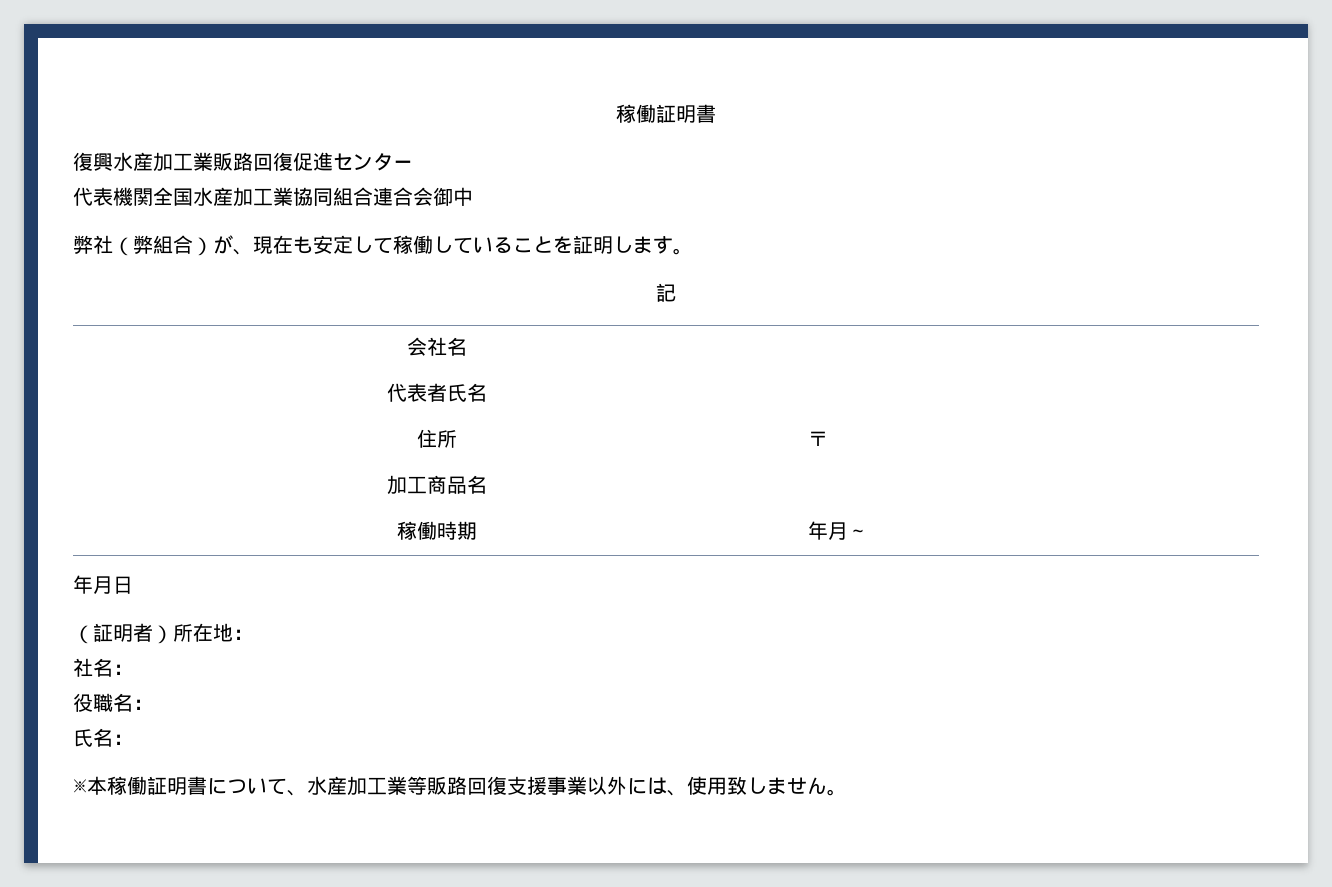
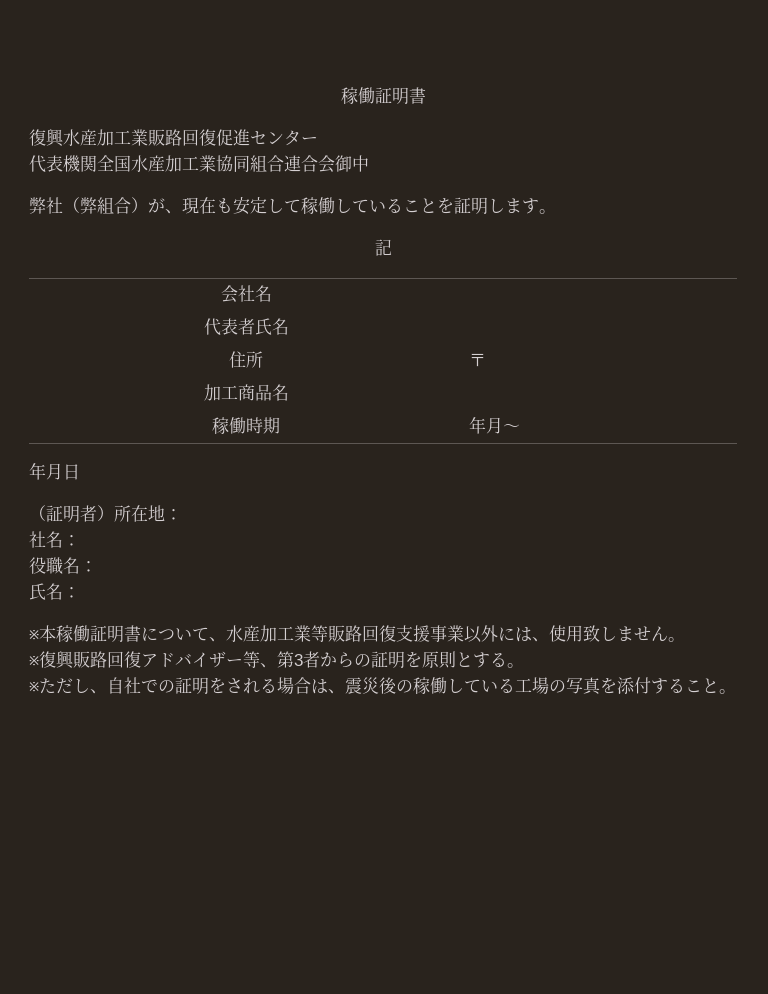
(847, 792) none -> [29,651,524,669] [29,677,736,695] // ※復興販路回復アドバイザー等、第3者からの証明を原則とする。 // ※ただし、自社での証明をされる場合は、震災後の稼働している工場の写真を添付すること。

